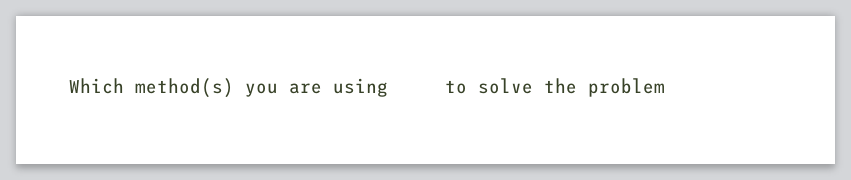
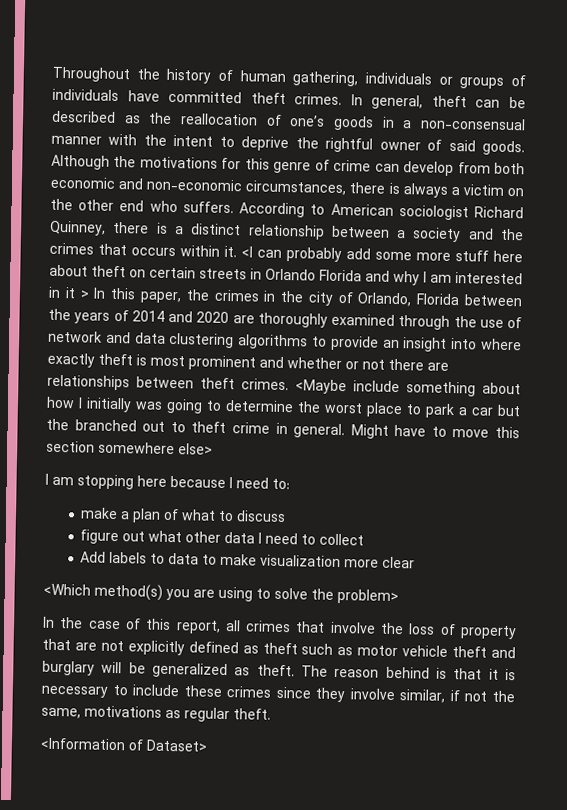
[69,78,124,94] Which -> [52,66,526,89] [52,88,526,110] [52,110,526,131] [51,133,525,156] [51,154,525,177] [50,176,524,198] [50,198,524,221] [49,220,524,243] [49,242,523,263] [49,264,523,286] [48,286,522,307] [48,308,522,330] [48,330,522,352] [47,352,449,371] [47,374,521,397] [46,396,521,419] [46,418,520,439] [46,440,213,455] [45,473,290,490] [80,507,287,523] [80,529,365,546] [80,551,416,569] [43,583,91,596] Throughout the history of human gathering, individuals or groups of individuals have committed theft crimes. In general, theft can be described as the reallocation of one’s goods in a non-consensual manner with the intent to deprive the rightful owner of said goods. Although the motivations for this genre of crime can develop from both economic and non-economic circumstances, there is always a victim on the other end who suffers. According to American sociologist Richard Quinney, there is a distinct relationship between a society and the crimes that occurs within it. <I can probably add some more stuff here about theft on certain streets in Orlando Florida and why I am interested in it > In this paper, the crimes in the city of Orlando, Florida between the years of 2014 and 2020 are thoroughly examined through the use of network and data clustering algorithms to provide an insight into where exactly theft is most prominent and whether or not there are relationships between theft crimes. <Maybe include something about how I initially was going to determine the worst place to park a car but the branched out to theft crime in general. Might have to move this section somewhere else> // I am stopping here because I need to: // make a plan of what to discuss // figure out what other data I need to collect // Add labels to data to make visualization more clear // <Which
[588,78,665,97] problem -> [337,588,399,605] [42,616,518,640] [42,638,516,659] [42,660,516,681] [41,684,515,703] [41,705,271,723] [40,737,208,752] problem> // In the case of this report, all crimes that involve the loss of property that are not explicitly defined as theft such as motor vehicle theft and burglary will be generalized as theft. The reason behind is that it is necessary to include these crimes since they involve similar, if not the same, motivations as regular theft. // <Information of Dataset>

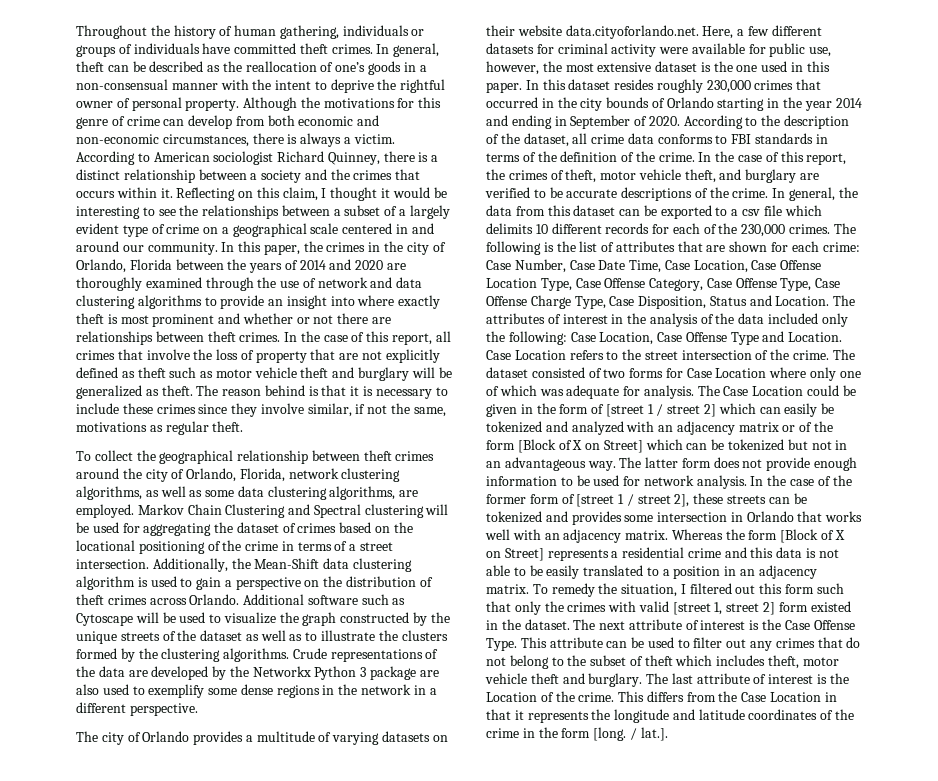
[448,139,525,156] said goods. -> [131,97,240,111] personal property.
[462,184,524,197] [50,198,234,214] victim on the other end who suffers. -> [353,134,395,144] victim.
[241,246,523,263] [49,264,523,286] [48,286,90,299] <I can probably add some more stuff here about theft on certain streets in Orlando Florida and why I am interested in it > -> [176,187,447,201] [76,205,450,219] [76,223,434,237] [76,241,218,255] Reflecting on this claim, I thought it would be interesting to see the relationships between a subset of a largely evident type of crime on a geographical scale centered in and around our community.
[295,379,521,397] [46,396,521,419] [46,418,520,439] [46,440,213,455] [45,473,290,490] [80,507,287,523] [80,529,365,546] [80,551,416,569] [43,583,399,605] <Maybe include something about how I initially was going to determine the worst place to park a car but the branched out to theft crime in general. Might have to move this section somewhere else> // I am stopping here because I need to: // make a plan of what to discuss // figure out what other data I need to collect // Add labels to data to make visualization more clear // <Which method(s) you are using to solve the problem> // -> (281, 337) none
[40,737,208,752] <Information of Dataset> -> [76,450,435,464] [76,468,401,482] [76,486,419,500] [76,504,449,518] [76,522,413,536] [76,540,394,554] [76,558,412,572] [76,576,433,590] [76,594,406,605] [76,612,450,626] [76,630,448,644] [76,648,439,662] [76,666,439,680] [76,684,437,698] [76,702,198,716] [76,731,448,745] [486,25,822,39] [486,43,832,57] [486,61,830,75] [486,79,822,93] [486,97,862,111] [486,115,850,129] [486,133,828,147] [486,151,847,165] [486,169,820,183] [485,187,858,201] [486,205,822,219] [486,223,856,237] [486,241,860,255] [486,259,822,273] [486,278,841,291] [486,295,856,309] [486,313,848,327] [486,331,843,345] [486,349,855,360] [486,367,861,381] [486,385,856,399] [486,403,835,417] [486,421,834,435] [486,439,848,453] [486,457,858,471] [486,475,852,489] [486,493,807,507] [486,511,863,525] [485,529,845,543] [486,547,839,561] [486,565,817,579] [486,583,844,597] [486,601,851,615] [486,619,855,630] [486,637,861,651] [486,655,839,669] [485,673,849,687] [486,691,837,702] [486,709,855,723] [486,727,668,741] To collect the geographical relationship between theft crimes around the city of Orlando, Florida, network clustering algorithms, as well as some data clustering algorithms, are employed. Markov Chain Clustering and Spectral clustering will be used for aggregating the dataset of crimes based on the locational positioning of the crime in terms of a street intersection. Additionally, the Mean-Shift data clustering algorithm is used to gain a perspective on the distribution of theft crimes across Orlando. Additional software such as Cytoscape will be used to visualize the graph constructed by the unique streets of the dataset as well as to illustrate the clusters formed by the clustering algorithms. Crude representations of the data are developed by the Networkx Python 3 package are also used to exemplify some dense regions in the network in a different perspective. // The city of Orlando provides a multitude of varying datasets on their website data.cityoforlando.net. Here, a few different datasets for criminal activity were available for public use, however, the most extensive dataset is the one used in this paper. In this dataset resides roughly 230,000 crimes that occurred in the city bounds of Orlando starting in the year 2014 and ending in September of 2020. According to the description of the dataset, all crime data conforms to FBI standards in terms of the definition of the crime. In the case of this report, the crimes of theft, motor vehicle theft, and burglary are verified to be accurate descriptions of the crime. In general, the data from this dataset can be exported to a csv file which delimits 10 different records for each of the 230,000 crimes. The following is the list of attributes that are shown for each crime: Case Number, Case Date Time, Case Location, Case Offense Location Type, Case Offense Category, Case Offense Type, Case Offense Charge Type, Case Disposition, Status and Location. The attributes of interest in the analysis of the data included only the following: Case Location, Case Offense Type and Location. Case Location refers to the street intersection of the crime. The dataset consisted of two forms for Case Location where only one of which was adequate for analysis. The Case Location could be given in the form of [street 1 / street 2] which can easily be tokenized and analyzed with an adjacency matrix or of the form [Block of X on Street] which can be tokenized but not in an advantageous way. The latter form does not provide enough information to be used for network analysis. In the case of the former form of [street 1 / street 2], these streets can be tokenized and provides some intersection in Orlando that works well with an adjacency matrix. Whereas the form [Block of X on Street] represents a residential crime and this data is not able to be easily translated to a position in an adjacency matrix. To remedy the situation, I filtered out this form such that only the crimes with valid [street 1, street 2] form existed in the dataset. The next attribute of interest is the Case Offense Type. This attribute can be used to filter out any crimes that do not belong to the subset of theft which includes theft, motor vehicle theft and burglary. The last attribute of interest is the Location of the crime. This differs from the Case Location in that it represents the longitude and latitude coordinates of the crime in the form [long. / lat.].

